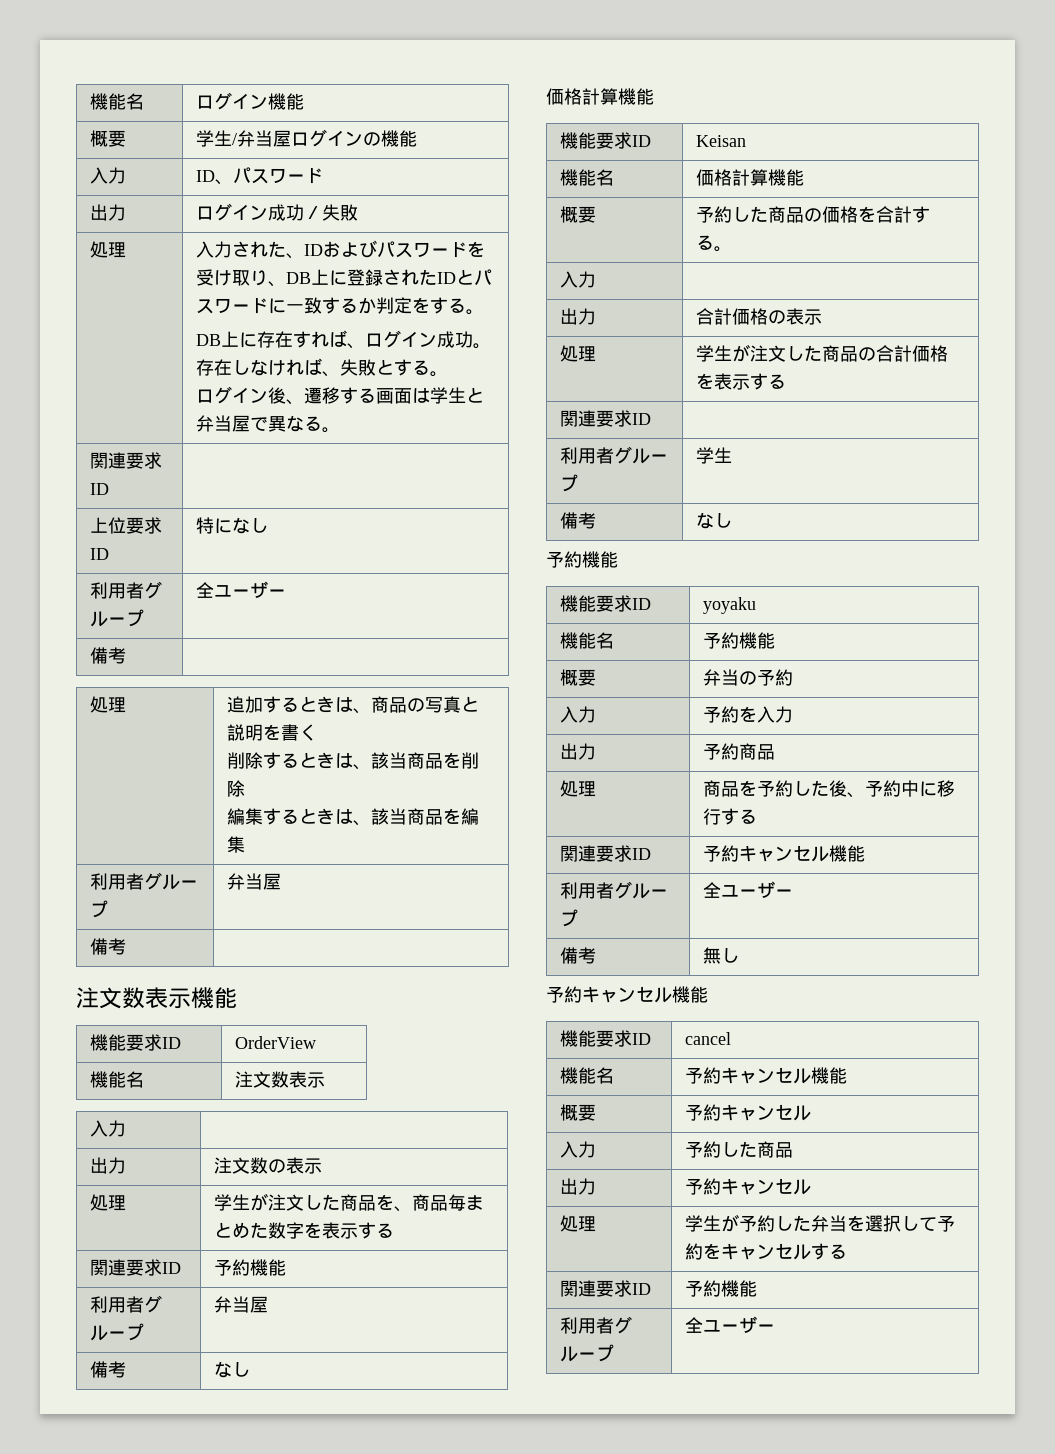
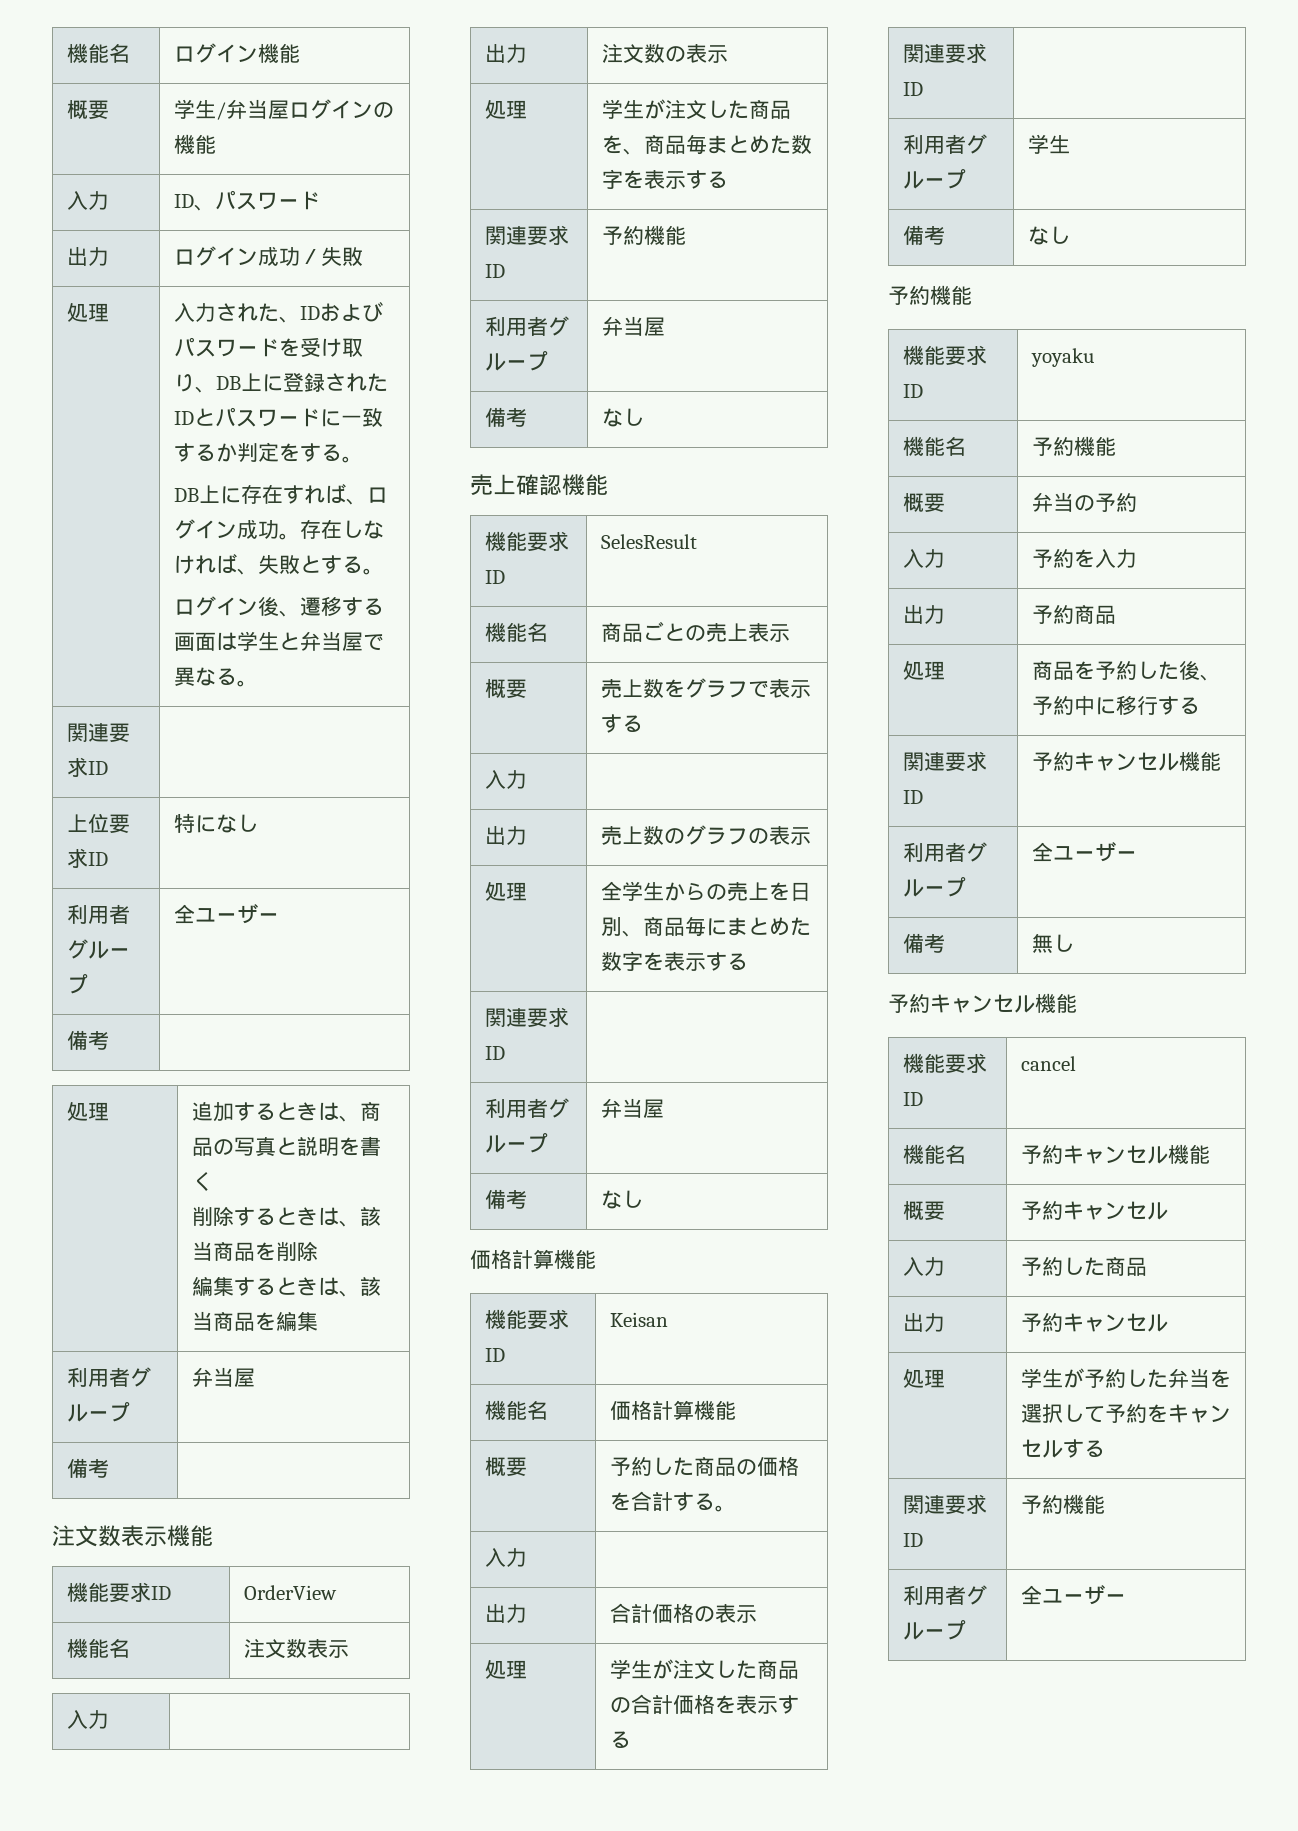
(251, 1369) none -> [470,474,608,496] [484,531,569,551] [484,570,505,584] [600,534,697,549] [484,622,548,642] [600,621,790,642] [484,679,527,698] [600,678,811,698] [600,714,643,733] [484,770,527,789] [484,826,527,845] [600,825,811,845] [484,882,527,901] [600,881,811,901] [600,916,811,937] [600,951,748,971] [484,1007,569,1027] [484,1046,505,1060] [484,1098,569,1118] [484,1133,548,1153] [600,1098,664,1118] [484,1189,527,1209] [600,1190,643,1209] // 売上確認機能 // 機能要求ID | SelesResult // 機能名 | 商品ごとの売上表示 // 概要 | 売上数をグラフで表示する // 入力 | // 出力 | 売上数のグラフの表示 // 処理 | 全学生からの売上を日別、商品毎にまとめた数字を表示する // 関連要求ID | // 利用者グループ | 弁当屋 // 備考 | なし

